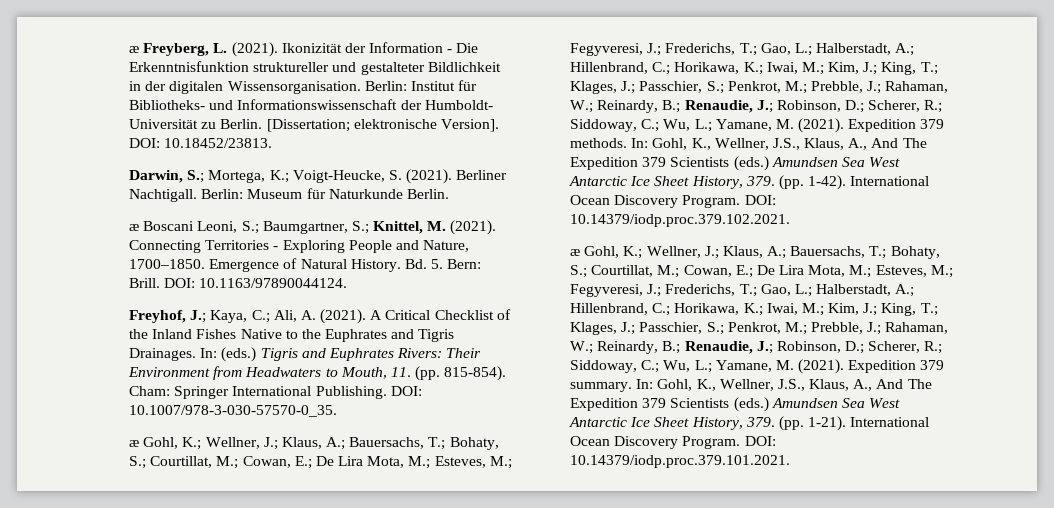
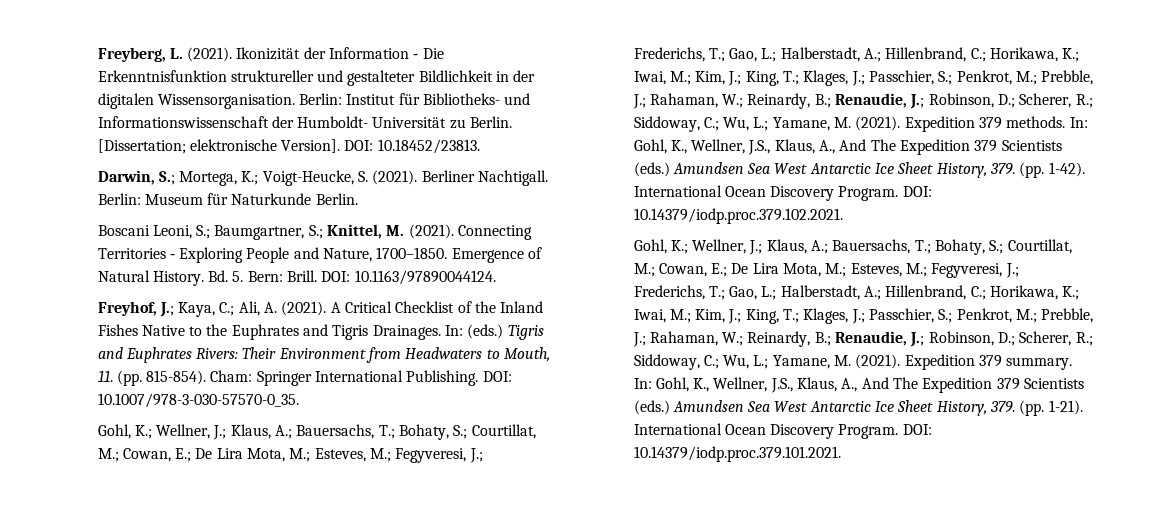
[128,46,139,53] æ -> (97, 54) none
[128,224,139,231] æ -> (358, 199) none
[128,440,139,447] æ -> (299, 400) none
[569,249,580,256] æ -> (843, 216) none

